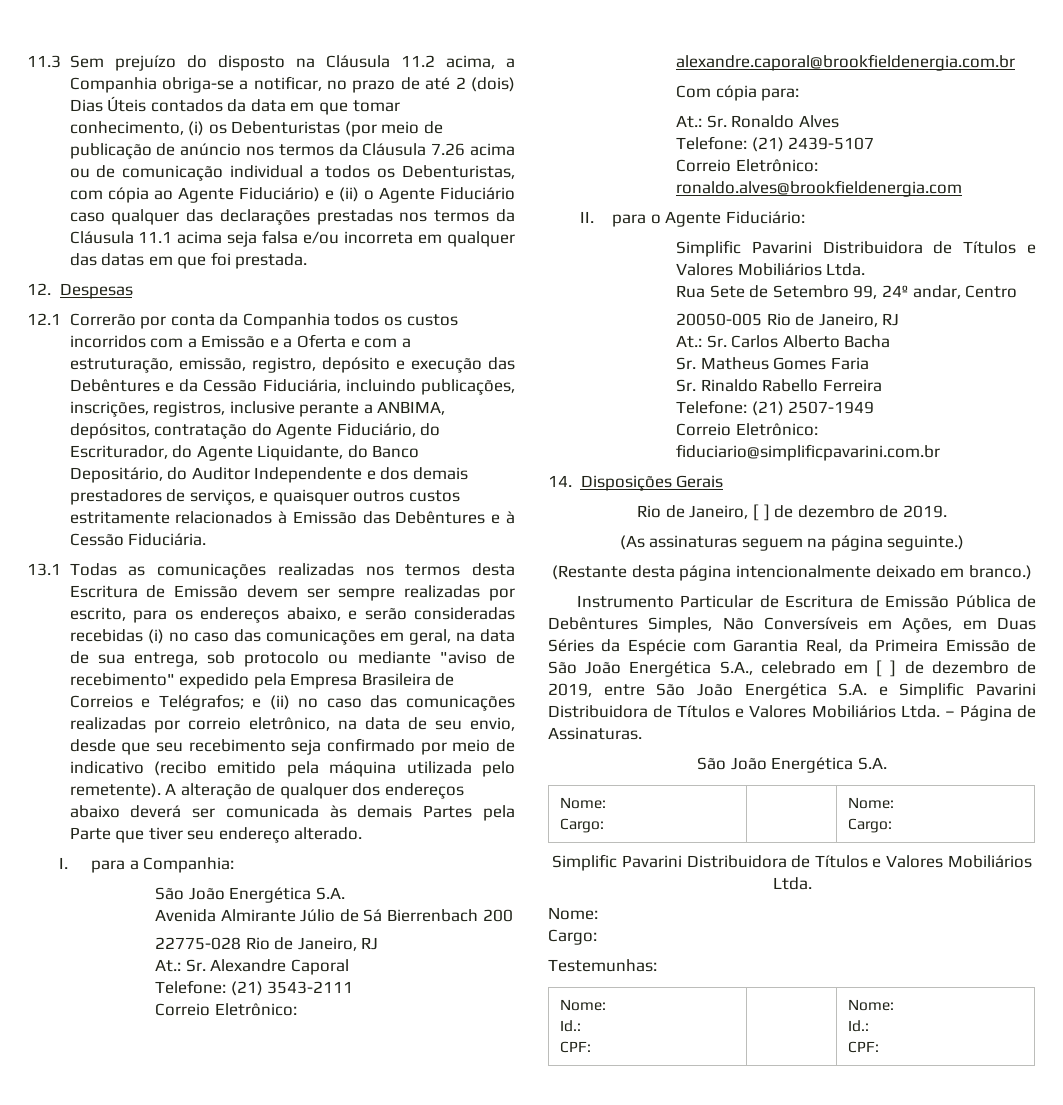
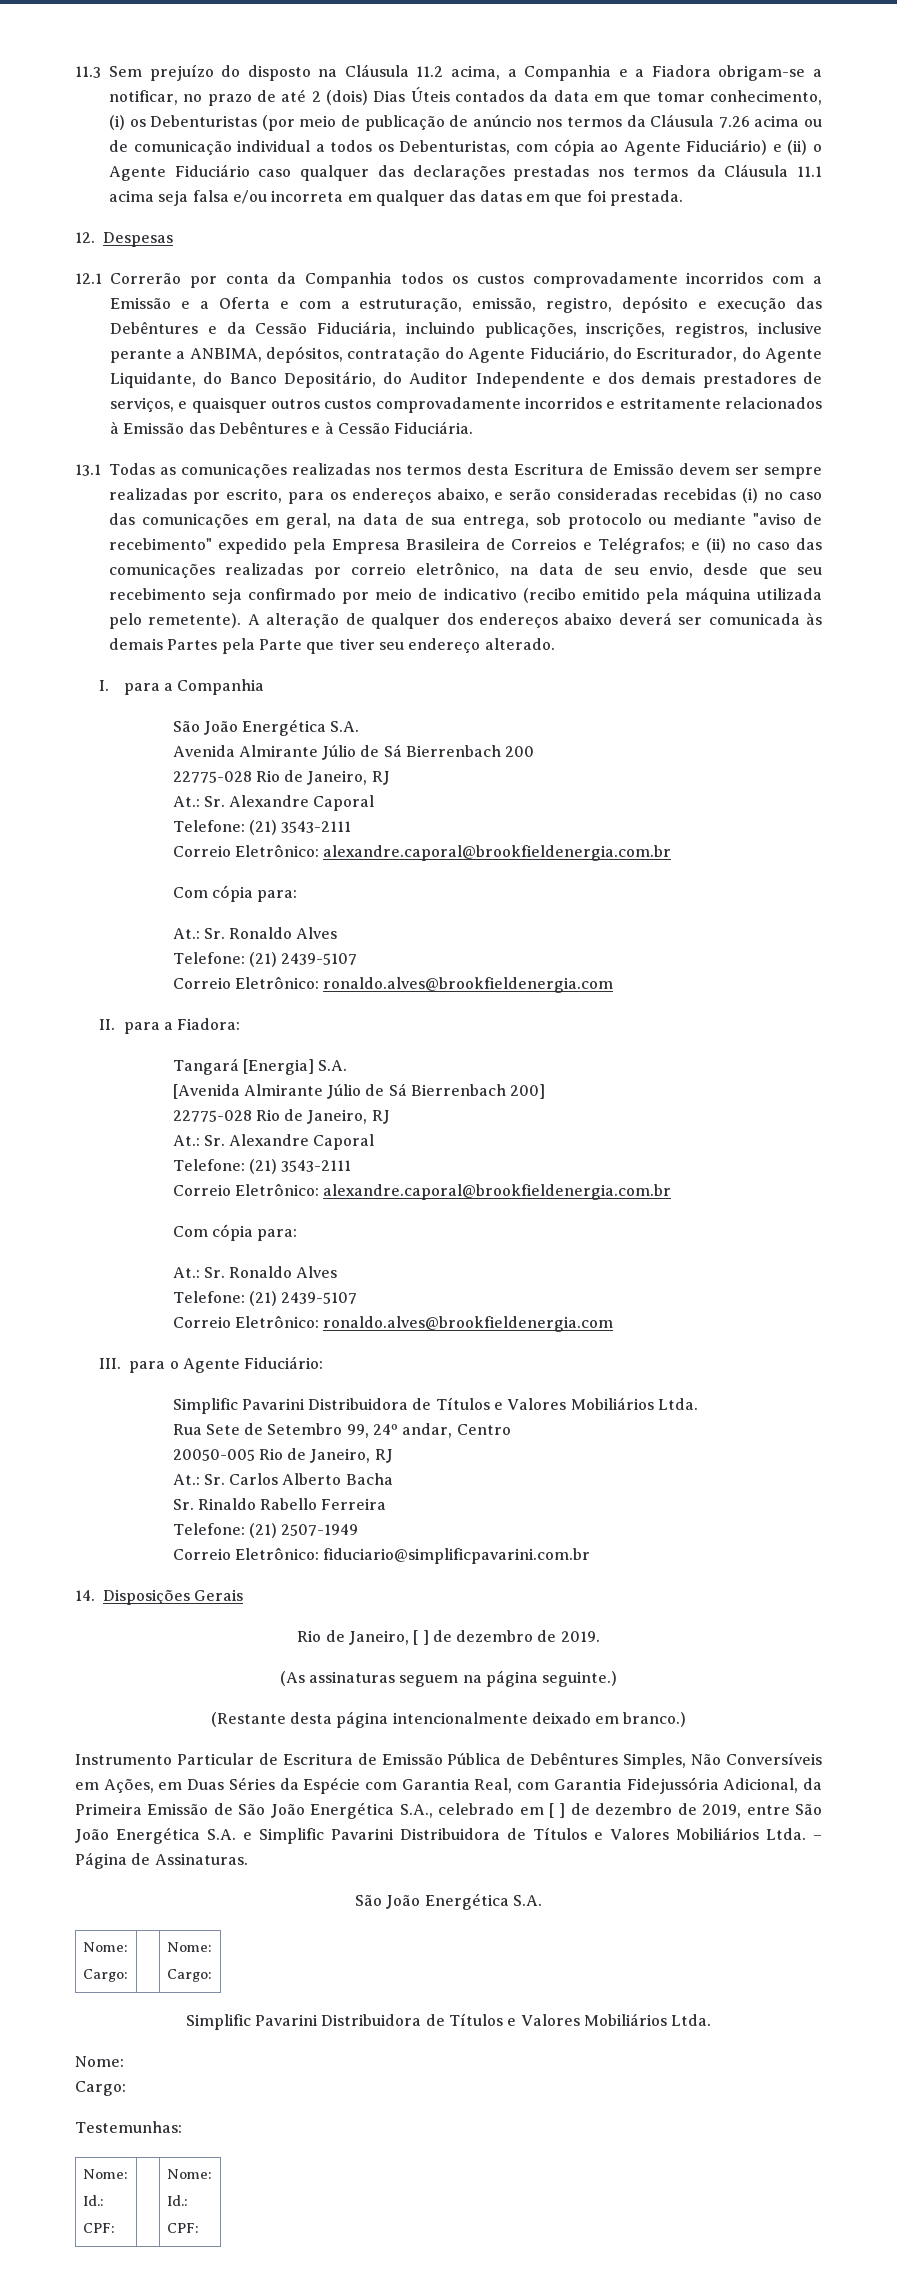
[161,77,234,93] obriga-se -> [618,65,806,81] e a Fiadora obrigam-se
(458, 320) none -> [532,272,678,288] comprovadamente
(461, 496) none -> [375,397,616,413] comprovadamente incorridos e
[143,857,235,873] Companhia: -> [177,679,265,695] Companhia
(647, 220) none -> [164,1018,241,1030] [172,1058,348,1075] [172,1083,546,1099] [172,1109,390,1124] [172,1134,375,1150] [172,1159,352,1174] [172,1183,672,1200] [172,1224,298,1241] [172,1266,338,1278] [172,1291,358,1306] [172,1315,614,1332] [99,1358,166,1373] a Fiadora: // Tangará [Energia] S.A. // [Avenida Almirante Júlio de Sá Bierrenbach 200] // 22775-028 Rio de Janeiro, RJ // At.: Sr. Alexandre Caporal // Telefone: (21) 3543-2111 // Correio Eletrônico: alexandre.caporal@brookfieldenergia.com.br // Com cópia para: // At.: Sr. Ronaldo Alves // Telefone: (21) 2439-5107 // Correio Eletrônico: ronaldo.alves@brookfieldenergia.com // III. para
[676,357,869,370] // Sr. Matheus Gomes Faria -> (393, 1479) none
(842, 646) none -> [517,1777,799,1794] com Garantia Fidejussória Adicional,

